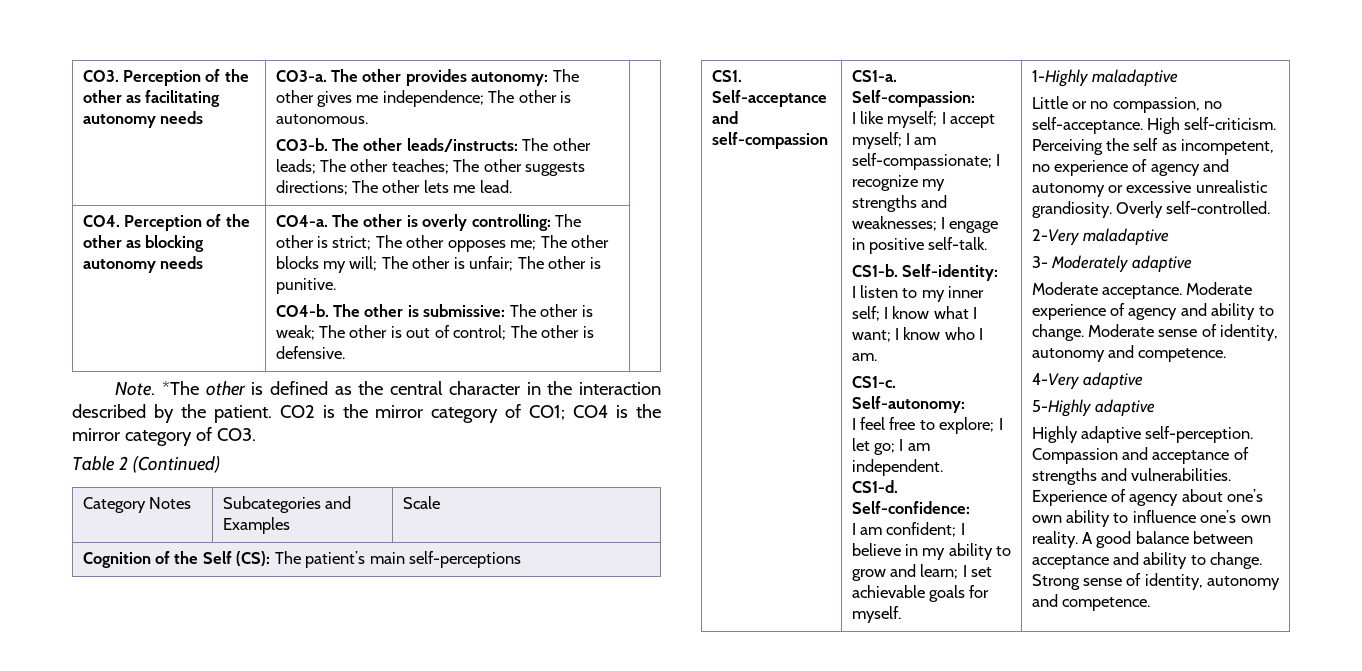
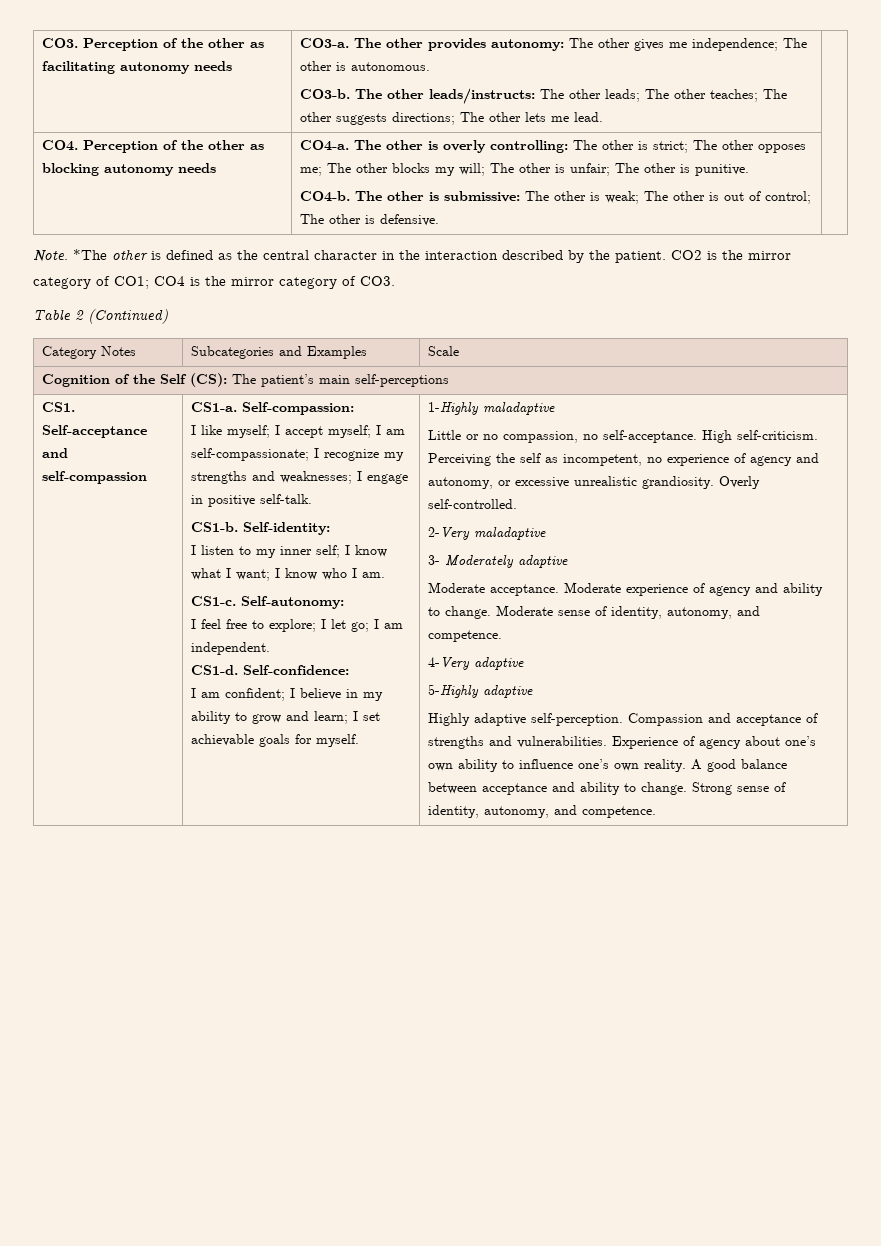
[1031,183,1105,197] autonomy -> [428,477,494,489] autonomy,
[1031,348,1105,362] autonomy -> [667,607,733,619] autonomy,
[1207,576,1281,590] autonomy -> [484,806,550,818] autonomy,

